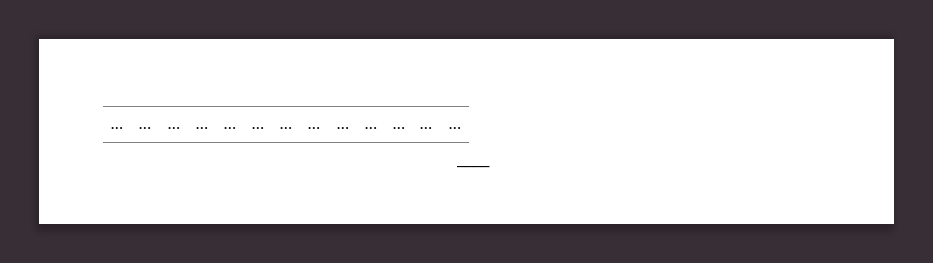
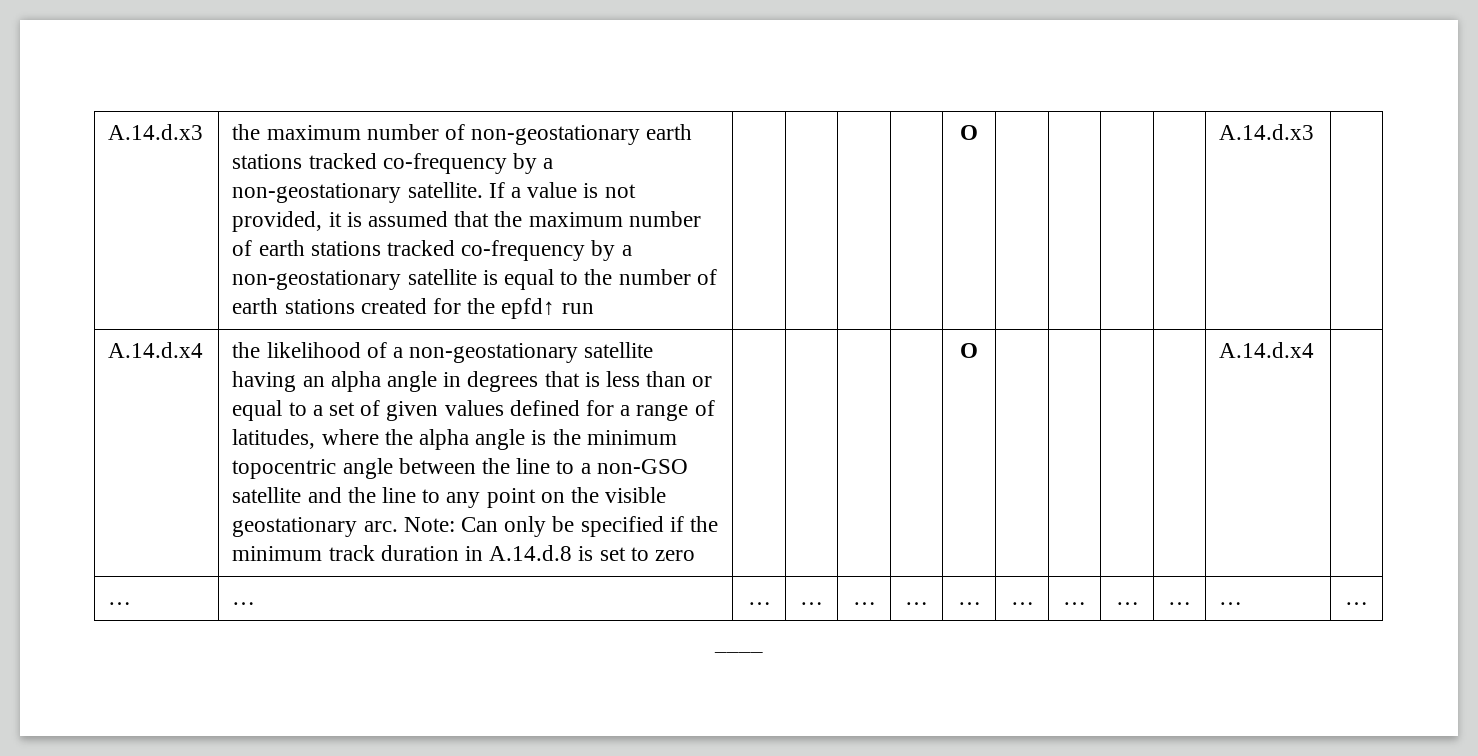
(110, 128) none -> [108,124,204,140] [232,124,693,145] [232,153,554,174] [232,182,636,203] [232,211,701,232] [232,240,632,261] [232,269,717,290] [232,298,594,319] [960,125,978,140] [1219,124,1315,140] [108,342,204,358] [232,342,654,363] [232,371,713,392] [232,400,715,421] [232,429,677,450] [232,458,688,479] [232,487,667,508] [232,516,718,537] [232,545,695,561] [960,343,978,358] [1219,342,1315,358] A.14.d.x3 | the maximum number of non-geostationary earth stations tracked co-frequency by a non-geostationary satellite. If a value is not provided, it is assumed that the maximum number of earth stations tracked co-frequency by a non-geostationary satellite is equal to the number of earth stations created for the epfd↑ run | | | | | O | | | | | A.14.d.x3 | // A.14.d.x4 | the likelihood of a non-geostationary satellite having an alpha angle in degrees that is less than or equal to a set of given values defined for a range of latitudes, where the alpha angle is the minimum topocentric angle between the line to a non-GSO satellite and the line to any point on the visible geostationary arc. Note: Can only be specified if the minimum track duration in A.14.d.8 is set to zero | | | | | O | | | | | A.14.d.x4 | //

